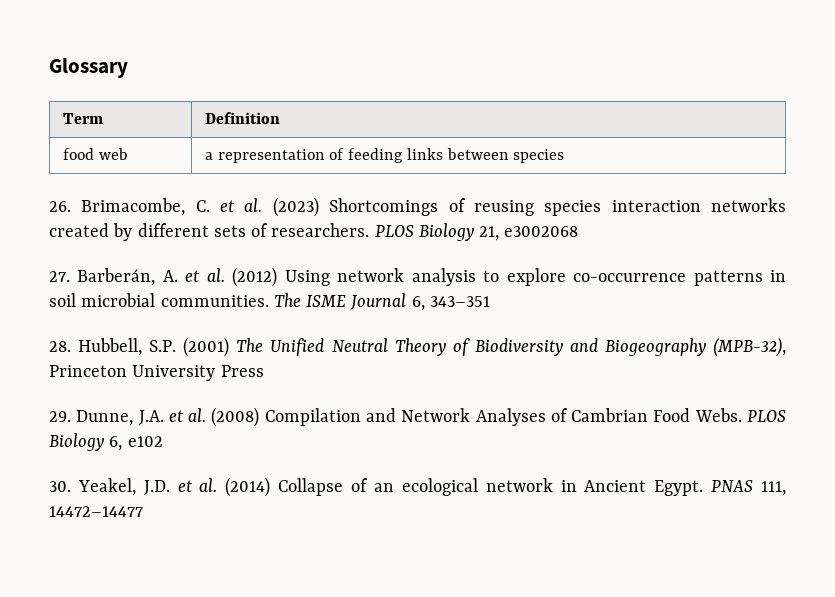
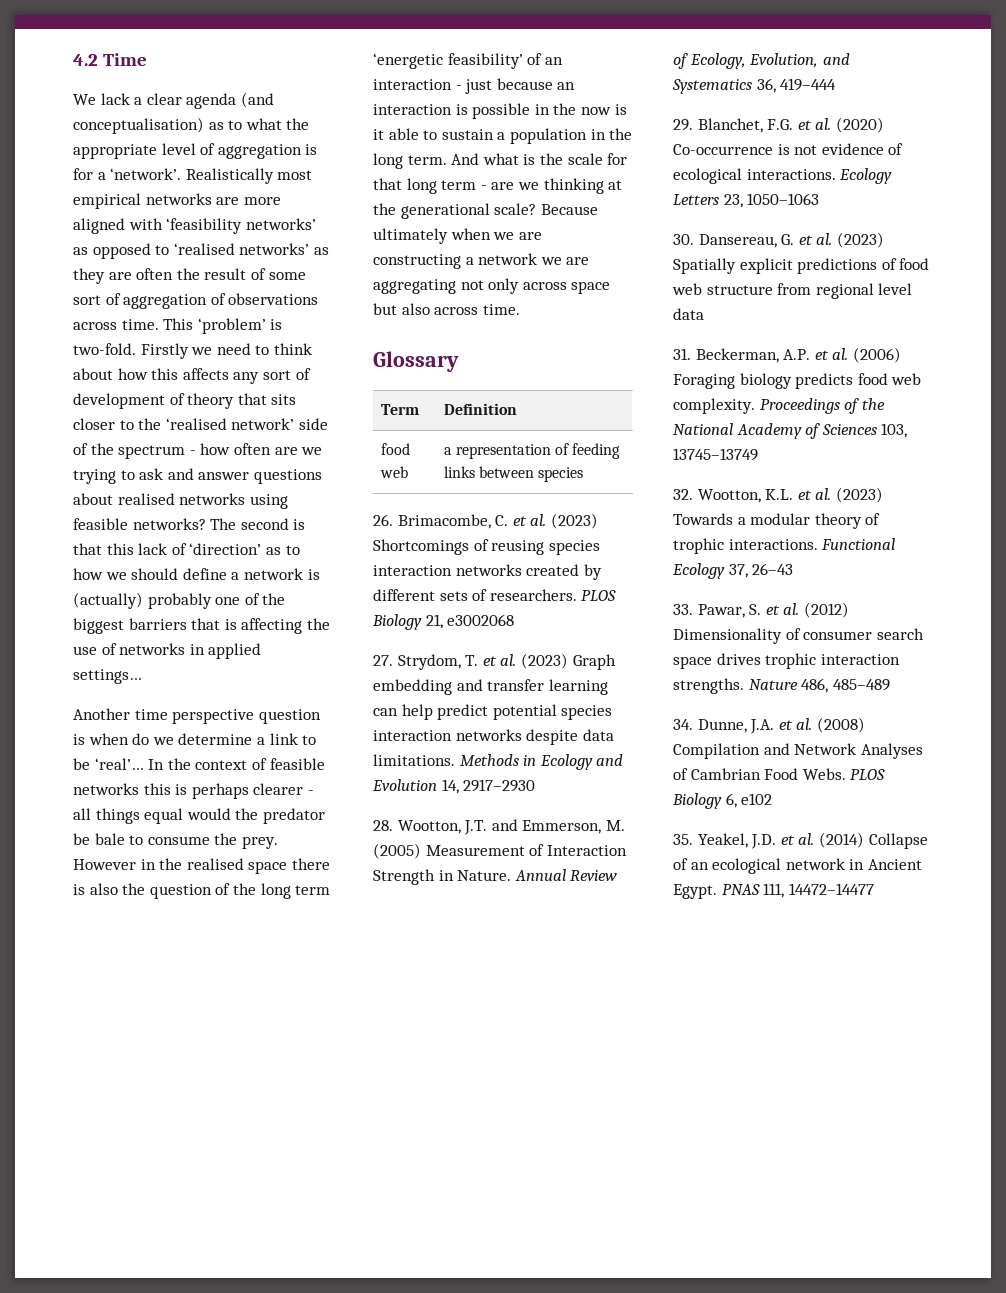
(49, 68) none -> [73,53,148,66] [73,92,274,109] [73,117,310,134] [73,143,318,159] [73,168,313,184] [73,193,281,209] [73,218,316,234] [73,243,329,259] [73,268,306,284] [73,293,319,309] [73,318,283,334] [73,343,312,359] [73,368,311,384] [73,393,297,409] [73,418,328,430] [73,443,323,459] [73,468,322,484] [73,493,288,509] [73,518,306,530] [73,543,300,555] [73,568,320,580] [73,592,286,609] [73,618,330,634] [73,643,262,659] [73,669,142,684] [73,708,321,724] [73,733,317,745] [73,758,325,770] [73,783,314,799] [73,808,325,824] [73,833,278,849] [73,858,330,874] [73,883,331,899] [373,53,563,69] [373,78,576,94] [373,103,627,119] [373,128,633,144] [373,153,628,169] [373,178,623,194] [373,203,598,219] [373,228,542,244] [373,253,590,269] [373,278,611,294] [373,303,520,315] 4.2 Time // We lack a clear agenda (and conceptualisation) as to what the appropriate level of aggregation is for a ‘network’. Realistically most empirical networks are more aligned with ‘feasibility networks’ as opposed to ‘realised networks’ as they are often the result of some sort of aggregation of observations across time. This ‘problem’ is two-fold. Firstly we need to think about how this affects any sort of development of theory that sits closer to the ‘realised network’ side of the spectrum - how often are we trying to ask and answer questions about realised networks using feasible networks? The second is that this lack of ‘direction’ as to how we should define a network is (actually) probably one of the biggest barriers that is affecting the use of networks in applied settings… // Another time perspective question is when do we determine a link to be ‘real’… In the context of feasible networks this is perhaps clearer - all things equal would the predator be bale to consume the prey. However in the realised space there is also the question of the long term ‘energetic feasibility’ of an interaction - just because an interaction is possible in the now is it able to sustain a population in the long term. And what is the scale for that long term - are we thinking at the generational scale? Because ultimately when we are constructing a network we are aggregating not only across space but also across time. //
[77,267,786,287] [49,293,490,311] [49,337,786,357] [49,365,264,381] [49,411,71,422] Barberán, A. et al. (2012) Using network analysis to explore co-occurrence patterns in soil microbial communities. The ISME Journal 6, 343–351 // 28. Hubbell, S.P. (2001) The Unified Neutral Theory of Biodiversity and Biogeography (MPB-32), Princeton University Press // 29. -> [397,653,616,670] [373,679,608,695] [373,704,613,720] [373,729,614,745] [373,754,624,770] [372,779,536,794] [373,819,625,835] [373,843,627,859] [373,869,618,885] [673,53,850,69] [672,78,837,94] [673,117,884,133] [673,143,904,155] [673,168,893,184] [673,193,820,208] [673,232,884,248] [673,258,930,274] [672,283,913,299] [673,308,704,320] [673,347,901,363] [673,373,922,389] [673,398,885,414] [673,423,908,439] [673,448,758,461] [673,487,883,503] [673,513,881,529] [673,538,896,554] [672,563,794,579] [673,602,849,618] [673,628,924,644] [673,653,900,669] [673,678,890,694] [673,719,693,730] Strydom, T. et al. (2023) Graph embedding and transfer learning can help predict potential species interaction networks despite data limitations. Methods in Ecology and Evolution 14, 2917–2930 // 28. Wootton, J.T. and Emmerson, M. (2005) Measurement of Interaction Strength in Nature. Annual Review of Ecology, Evolution, and Systematics 36, 419–444 // 29. Blanchet, F.G. et al. (2020) Co-occurrence is not evidence of ecological interactions. Ecology Letters 23, 1050–1063 // 30. Dansereau, G. et al. (2023) Spatially explicit predictions of food web structure from regional level data // 31. Beckerman, A.P. et al. (2006) Foraging biology predicts food web complexity. Proceedings of the National Academy of Sciences 103, 13745–13749 // 32. Wootton, K.L. et al. (2023) Towards a modular theory of trophic interactions. Functional Ecology 37, 26–43 // 33. Pawar, S. et al. (2012) Dimensionality of consumer search space drives trophic interaction strengths. Nature 486, 485–489 // 34.
[49,481,71,492] 30. -> [673,834,693,845] 35.

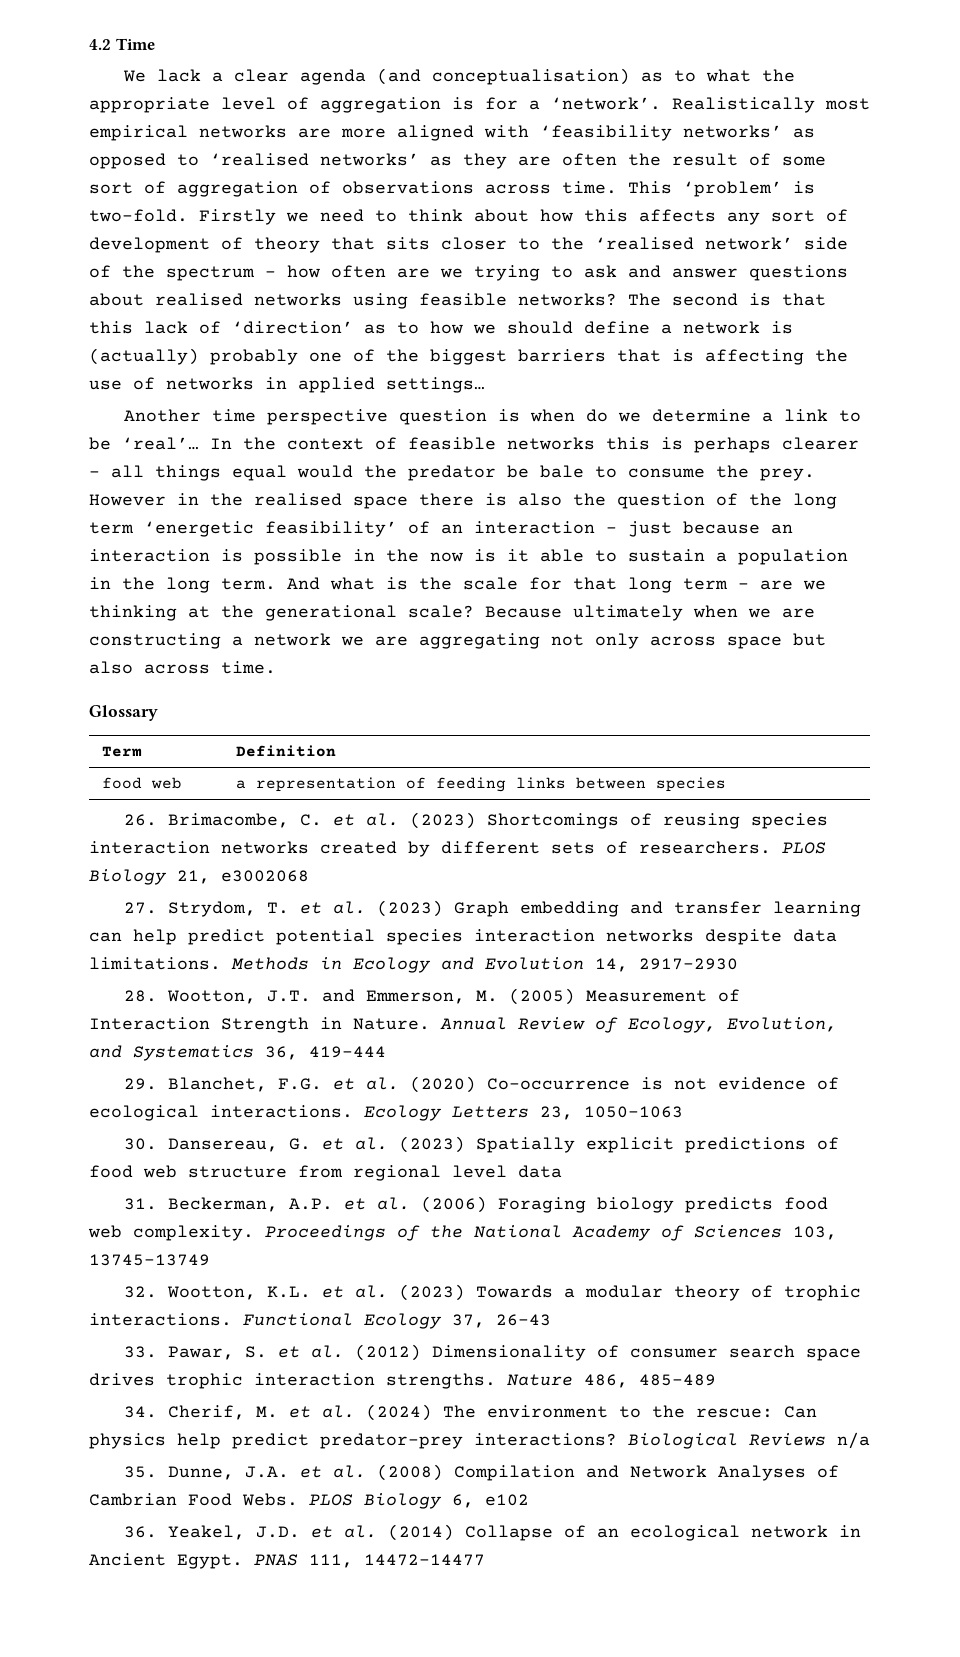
(693, 724) none -> [168,1404,818,1421] [89,1432,870,1449] [124,1466,158,1478] Cherif, M. et al. (2024) The environment to the rescue: Can physics help predict predator–prey interactions? Biological Reviews n/a // 35.
[673,834,693,845] 35. -> [124,1526,158,1538] 36.

